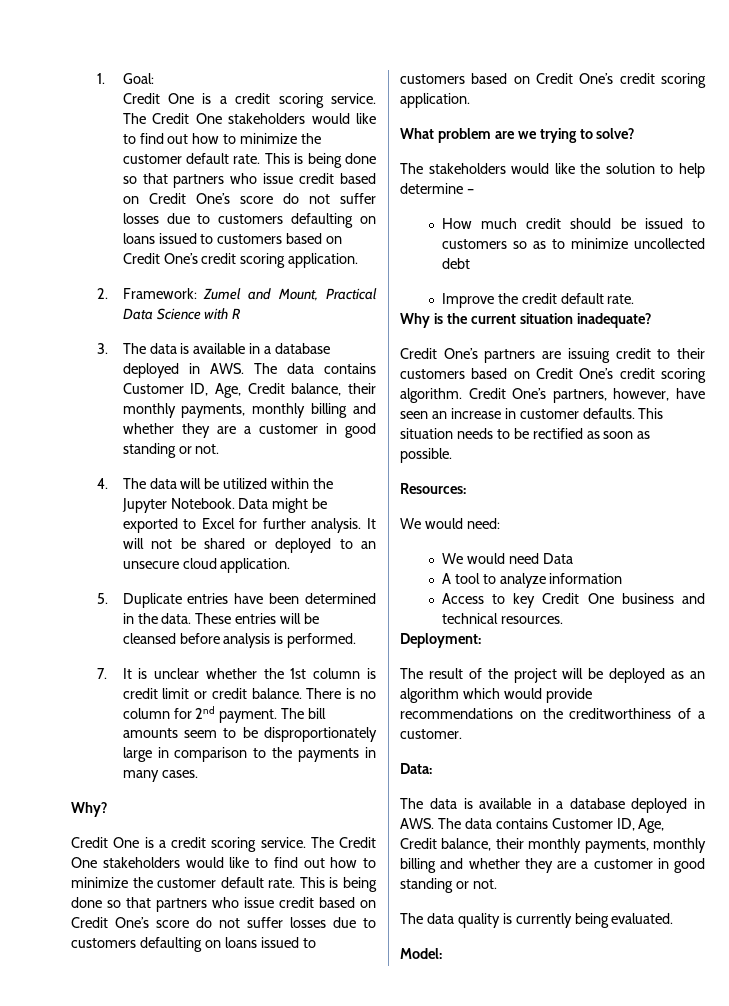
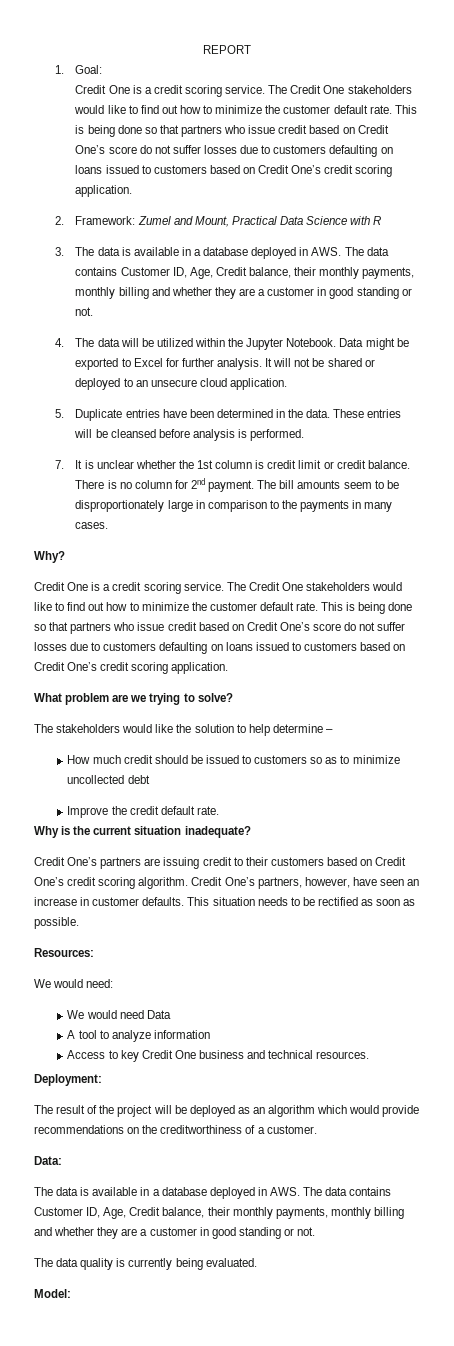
(96, 78) none -> [203,45,251,54] REPORT //

